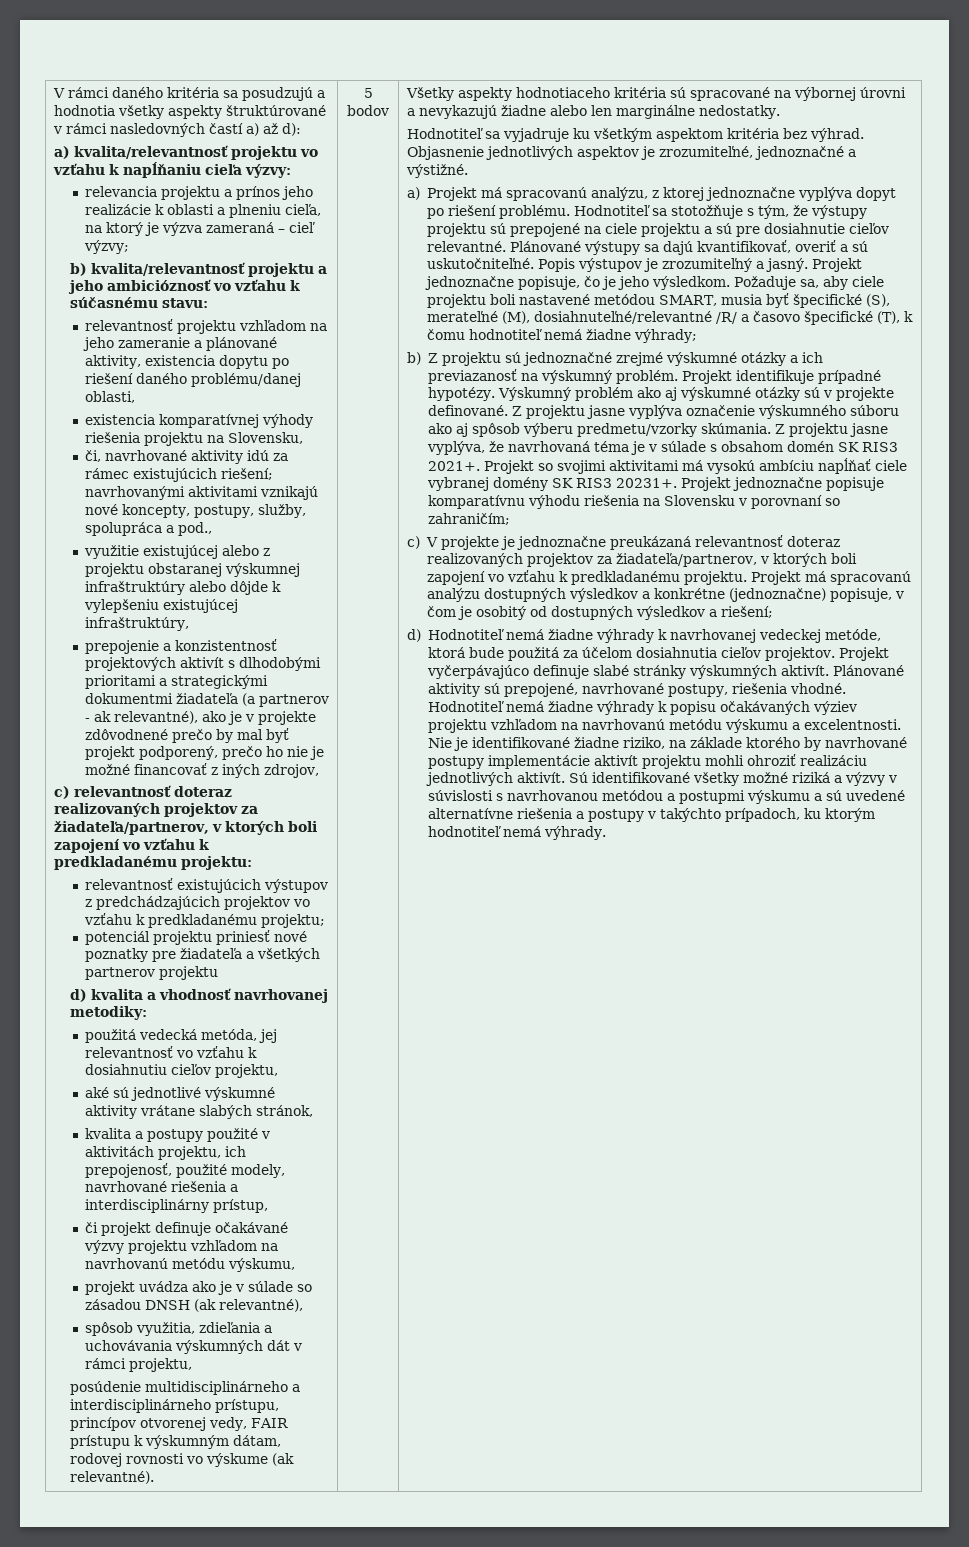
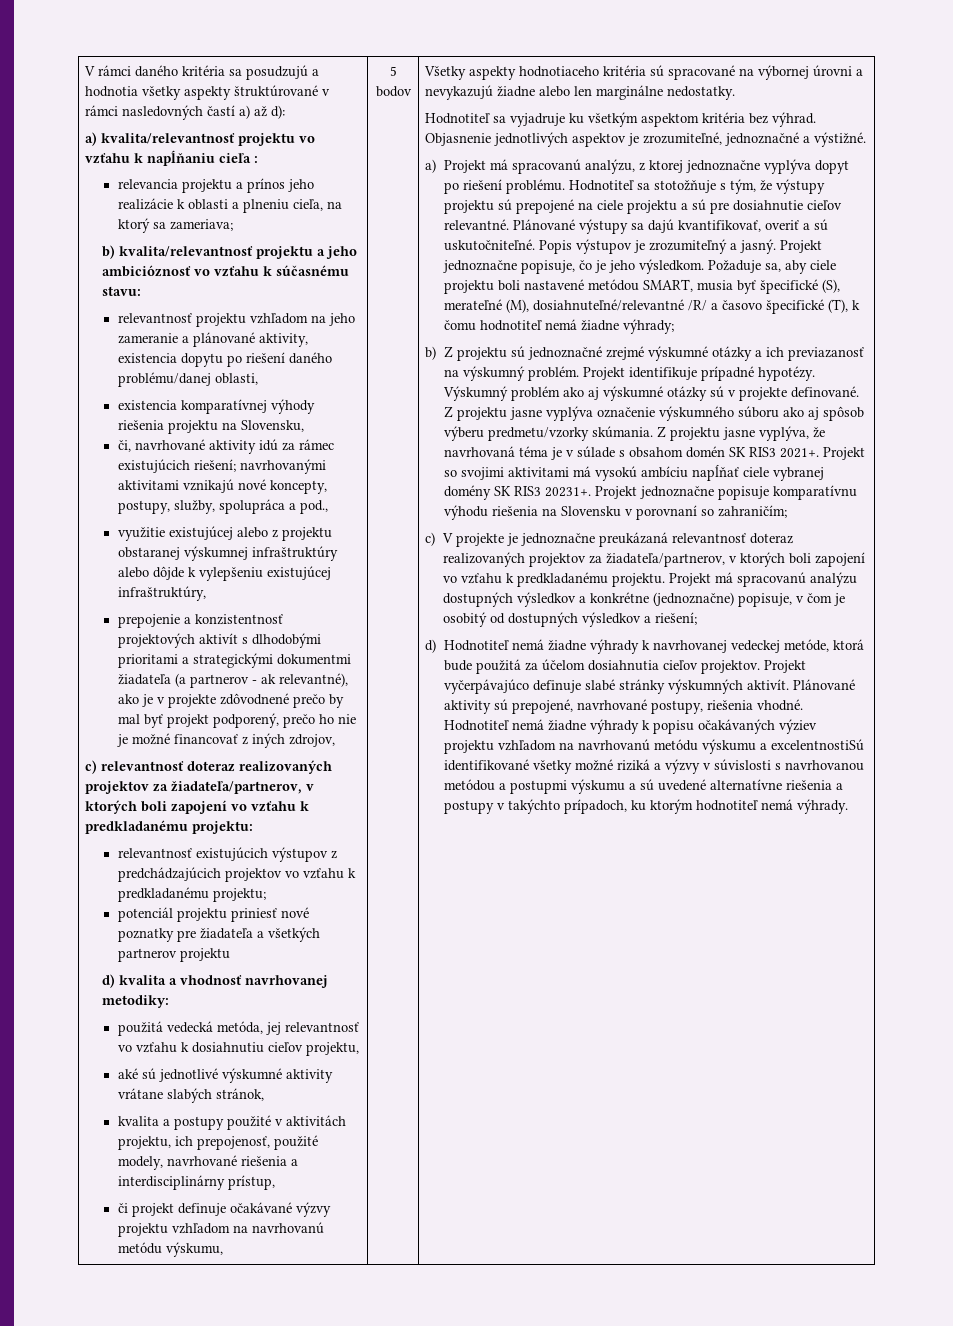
[244,164,291,178] výzvy: -> [254,156,259,163] :
[144,222,315,236] [83,240,129,254] je výzva zameraná – cieľ výzvy; -> [152,219,233,231] sa zameriava;
[84,1281,312,1295] [84,1299,303,1312] [84,1322,272,1336] [84,1340,302,1354] [84,1358,192,1372] [69,1381,300,1395] [69,1399,279,1413] [69,1417,288,1431] [69,1435,281,1449] [69,1453,294,1467] [69,1471,154,1484] // projekt uvádza ako je v súlade so zásadou DNSH (ak relevantné), // spôsob využitia, zdieľania a uchovávania výskumných dát v rámci projektu, // posúdenie multidisciplinárneho a interdisciplinárneho prístupu, princípov otvorenej vedy, FAIR prístupu k výskumným dátam, rodovej rovnosti vo výskume (ak relevantné). -> (223, 1249) none
[803,719,901,730] [427,737,907,751] [427,754,867,769] [425,772,588,786] excelentnosti. Nie je identifikované žiadne riziko, na základe ktorého by navrhované postupy implementácie aktivít projektu mohli ohroziť realizáciu jednotlivých aktivít. Sú -> [770,739,864,751] excelentnostiSú

